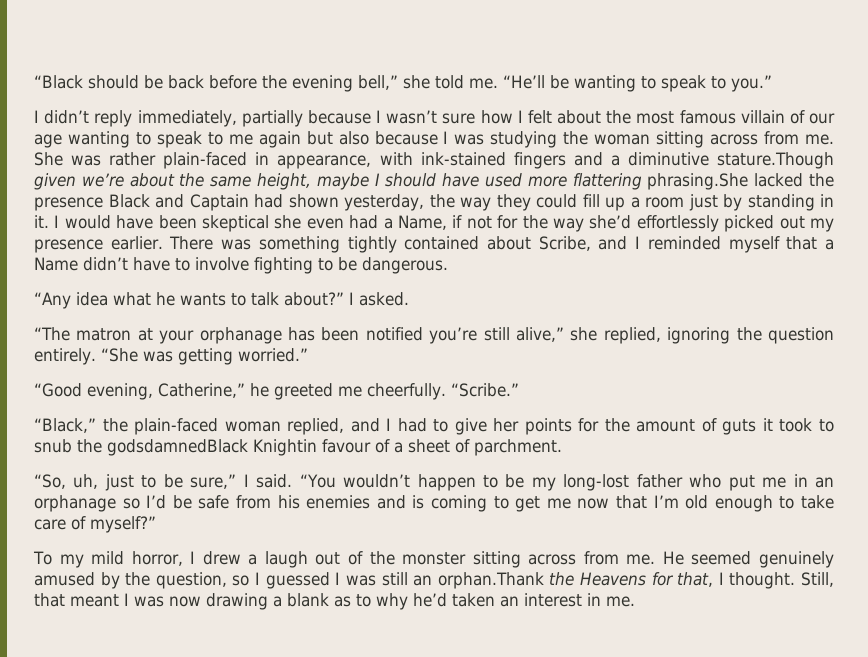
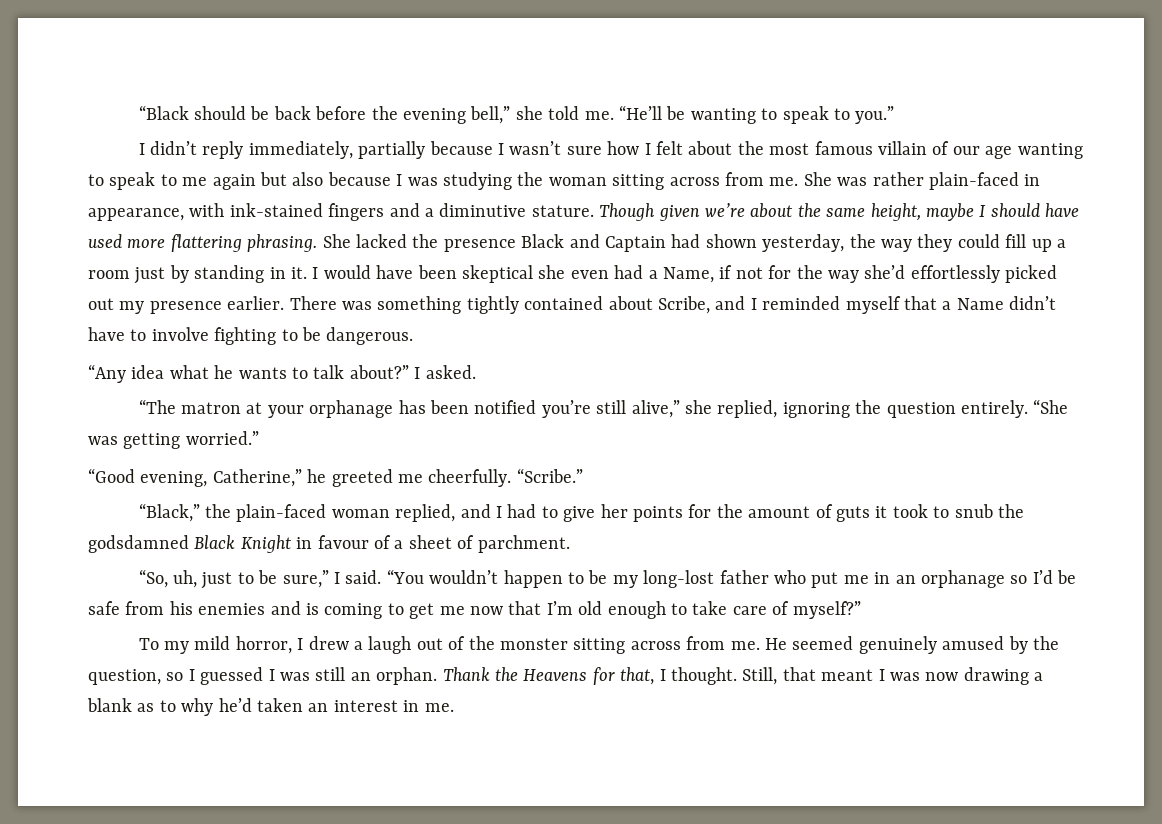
[717,152,835,169] stature.Though -> [531,203,656,221] stature. Though
[647,173,749,190] phrasing.She -> [247,234,351,252] phrasing. She
[107,439,317,456] godsdamnedBlack Knightin -> [88,535,313,553] godsdamned Black Knight in
[437,572,544,589] orphan.Thank -> [376,667,490,685] orphan. Thank

